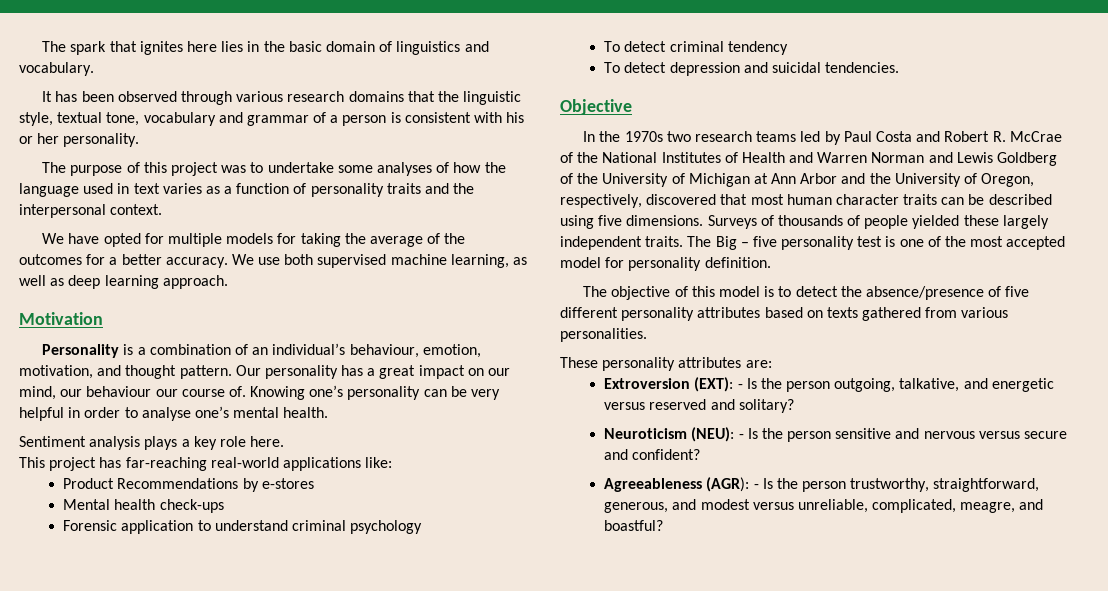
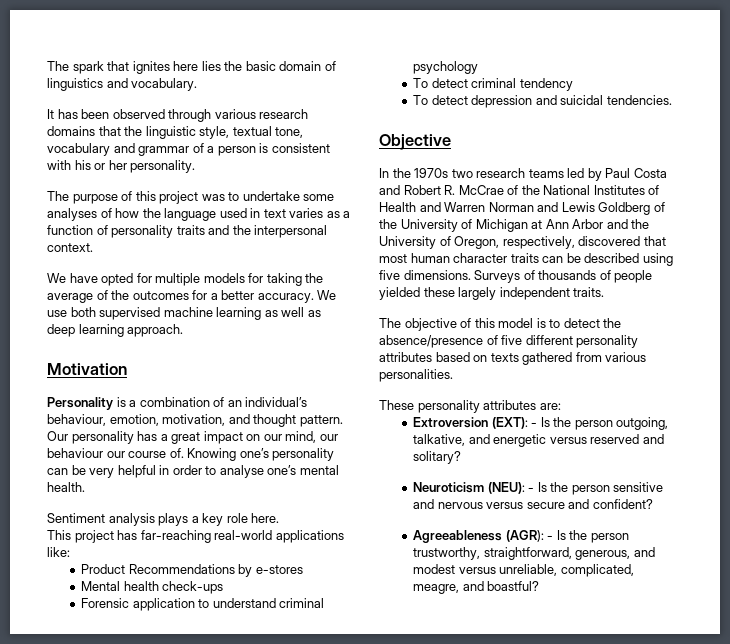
[247,41,260,52] in -> (221, 66) none
[450,254,509,268] learning, -> [216,307,262,320] learning
[687,236,1066,250] [560,257,771,271] The Big – five personality test is one of the most accepted model for personality definition. -> (605, 292) none

